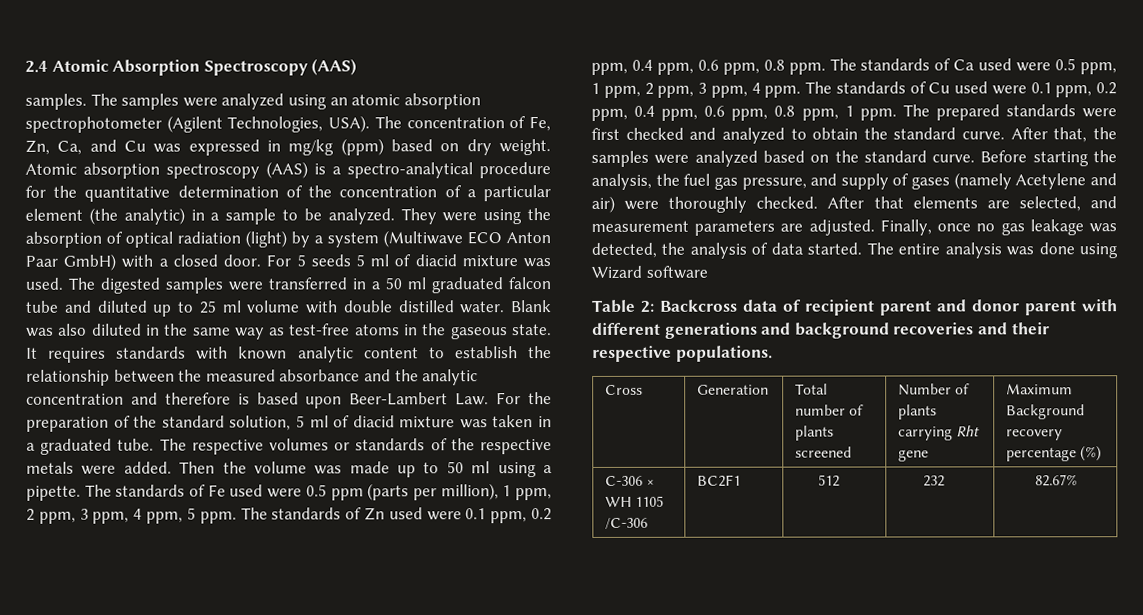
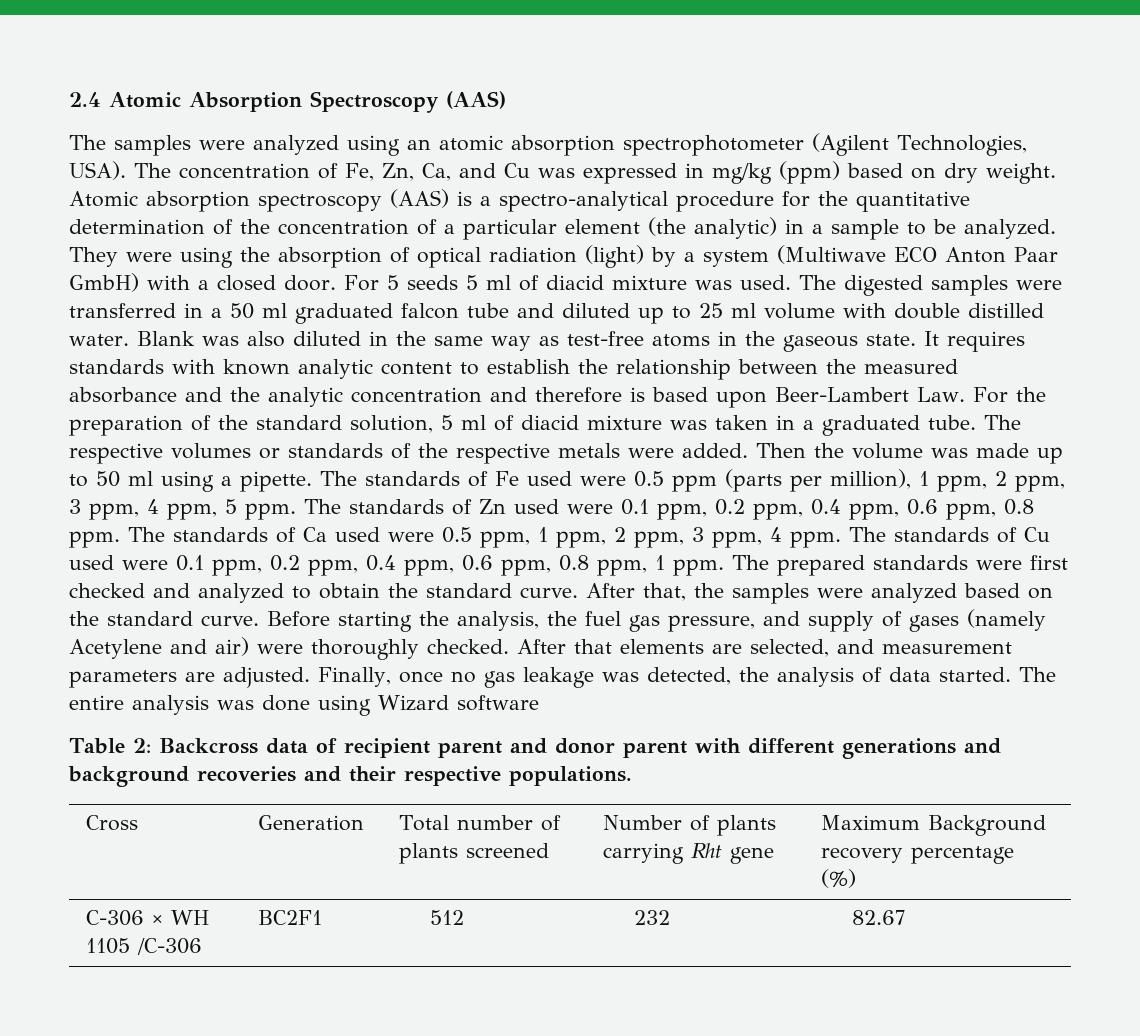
[25,93,87,110] samples. -> (506, 100) none
[1035,474,1079,487] 82.67% -> [852,910,906,925] 82.67

